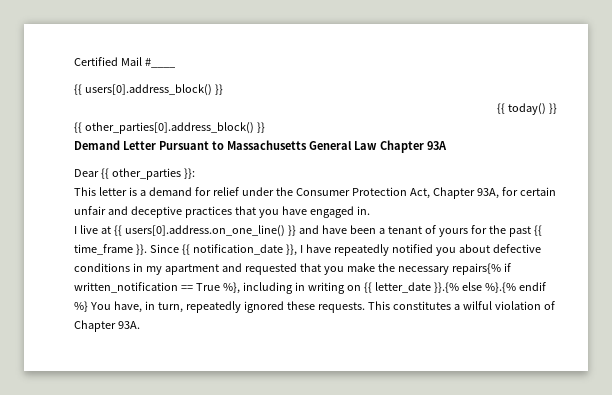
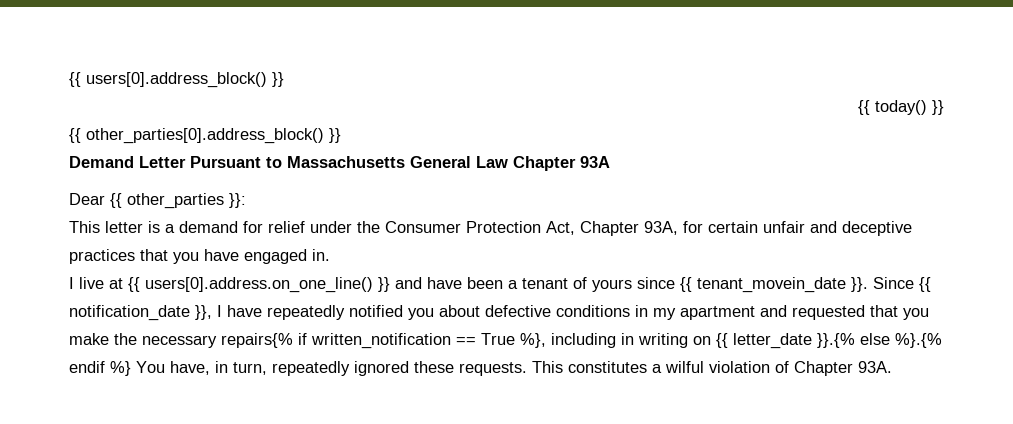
[74,57,175,68] Certified Mail #____ // -> (69, 79) none
[470,225,542,237] [74,244,133,255] for the past {{ time_frame -> [637,277,846,293] since {{ tenant_movein_date

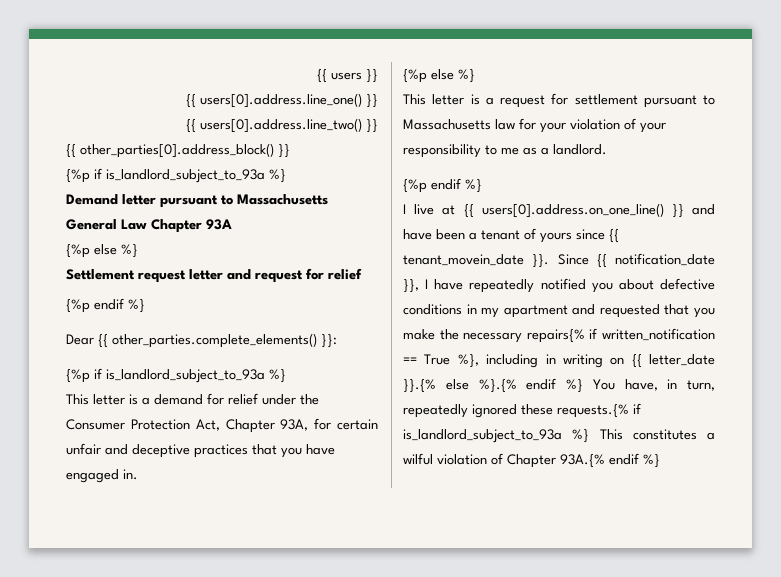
[69,72,284,88] [858,100,927,115] {{ users[0].address_block() }} // {{ today() -> [317,69,378,83] [186,93,378,108] [186,118,362,133] {{ users }} // {{ users[0].address.line_one() }} // {{ users[0].address.line_two()
(341, 135) none -> [66,168,286,183] // {%p if is_landlord_subject_to_93a %}
[139,156,261,168] Letter Pursuant -> [122,194,218,208] letter pursuant
(610, 162) none -> [66,244,138,258] [66,268,362,283] [66,298,145,313] // {%p else %} // Settlement request letter and request for relief // {%p endif %}
[127,193,224,209] other_parties -> [112,333,317,348] other_parties.complete_elements()
(246, 200) none -> [66,368,286,383] // {%p if is_landlord_subject_to_93a %}
(330, 255) none -> [403,69,475,83] [403,93,715,108] [403,118,666,133] [403,144,607,158] [403,178,482,193] // {%p else %} // This letter is a request for settlement pursuant to Massachusetts law for your violation of your responsibility to me as a landlord. // {%p endif %}
[459,362,527,376] requests. -> [557,403,641,418] [403,429,590,443] requests.{% if is_landlord_subject_to_93a %}
[858,361,892,373] 93A. -> [560,453,660,468] 93A.{% endif %}

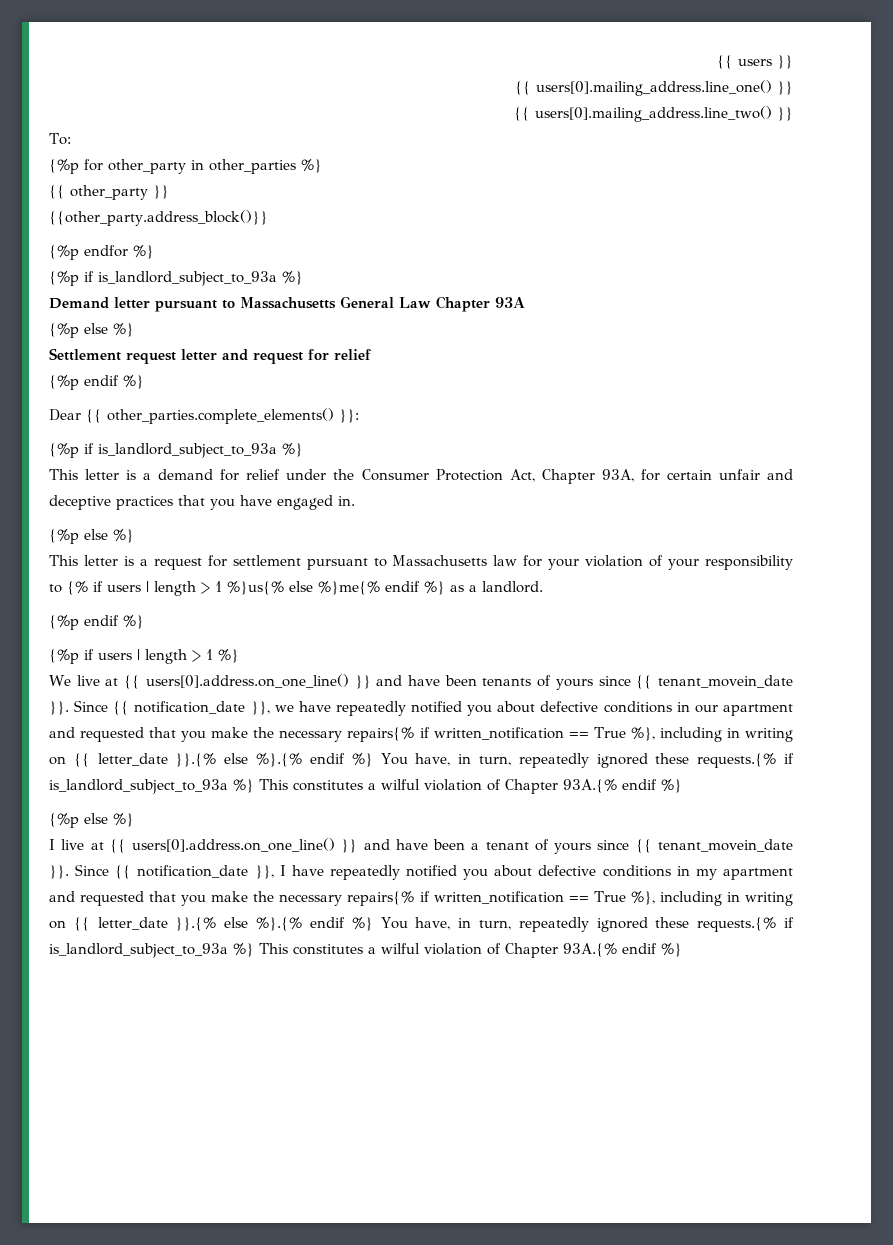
[200,93,378,108] [186,118,378,133] [66,143,290,158] users[0].address.line_one() }} // {{ users[0].address.line_two() }} // {{ other_parties[0].address_block() }} -> [536,80,793,96] [514,106,793,122] [49,133,71,145] [49,159,322,174] [49,185,169,200] [49,210,268,226] [49,245,154,260] users[0].mailing_address.line_one() }} // {{ users[0].mailing_address.line_two() }} // To: // {%p for other_party in other_parties %} // {{ other_party }} // {{other_party.address_block()}} // {%p endfor %}
[501,147,519,155] me -> [67,581,445,596] {% if users | length > 1 %}us{% else %}me{% endif %}
(482, 186) none -> [49,649,239,664] [49,674,794,690] [49,700,793,716] [49,727,794,742] [49,753,794,768] [49,779,682,794] [49,813,134,828] // {%p if users | length > 1 %} // We live at {{ users[0].address.on_one_line() }} and have been tenants of yours since {{ tenant_movein_date }}. Since {{ notification_date }}, we have repeatedly notified you about defective conditions in our apartment and requested that you make the necessary repairs{% if written_notification == True %}, including in writing on {{ letter_date }}.{% else %}.{% endif %} You have, in turn, repeatedly ignored these requests.{% if is_landlord_subject_to_93a %} This constitutes a wilful violation of Chapter 93A.{% endif %} // {%p else %}

